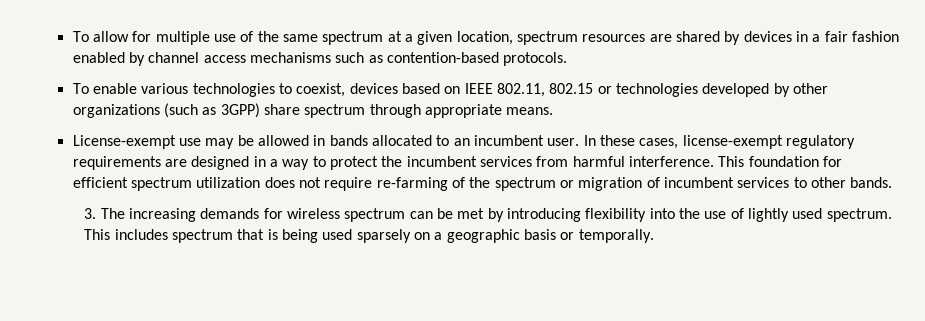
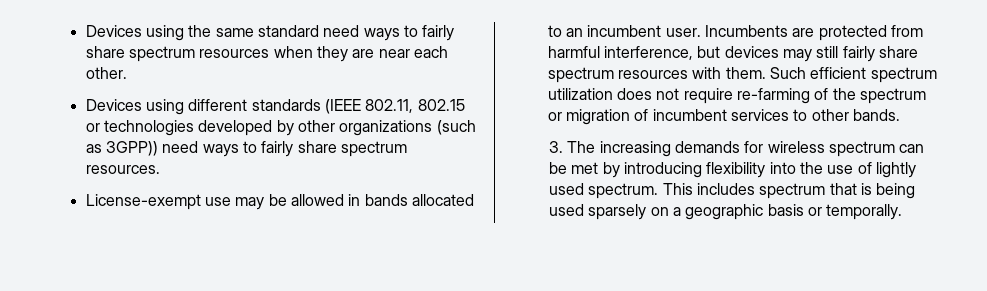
[72,31,899,45] [72,52,568,66] [72,83,493,97] To allow for multiple use of the same spectrum at a given location, spectrum resources are shared by devices in a fair fashion enabled by channel access mechanisms such as contention-based protocols. // To enable various technologies to coexist, devices based on IEEE -> [85,25,455,41] [85,46,448,62] [85,67,127,79] [85,99,361,115] Devices using the same standard need ways to fairly share spectrum resources when they are near each other. // Devices using different standards (IEEE
[220,103,554,118] 3GPP) share spectrum through appropriate means. -> [105,141,407,157] [85,165,160,174] 3GPP)) need ways to fairly share spectrum resources.
[583,135,855,149] [72,156,842,170] In these cases, license-exempt regulatory requirements are designed in a way to protect the incumbent services from harmful interference. This foundation for -> [704,25,923,41] [547,46,918,62] [547,67,806,83] Incumbents are protected from harmful interference, but devices may still fairly share spectrum resources with them. Such

